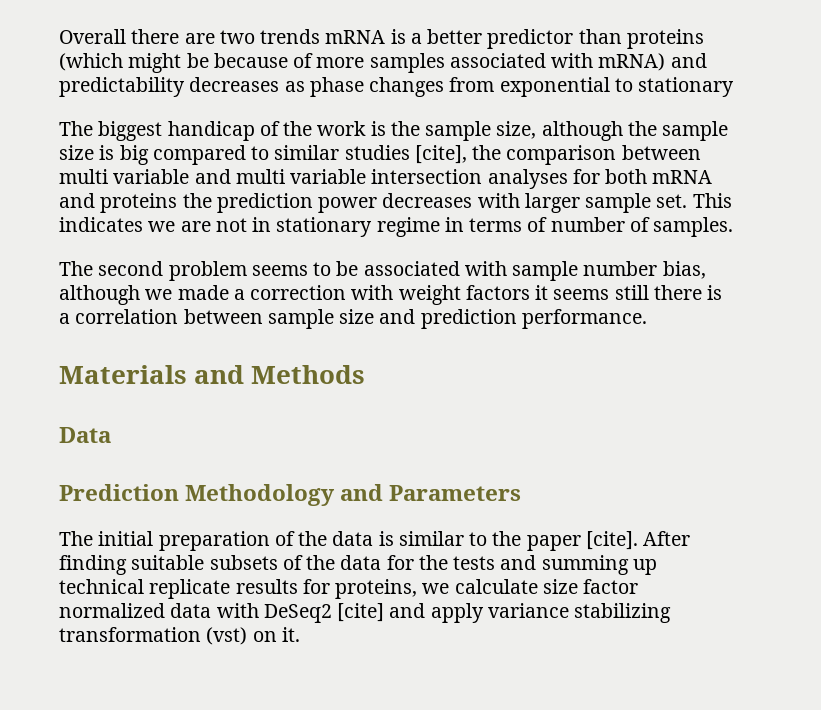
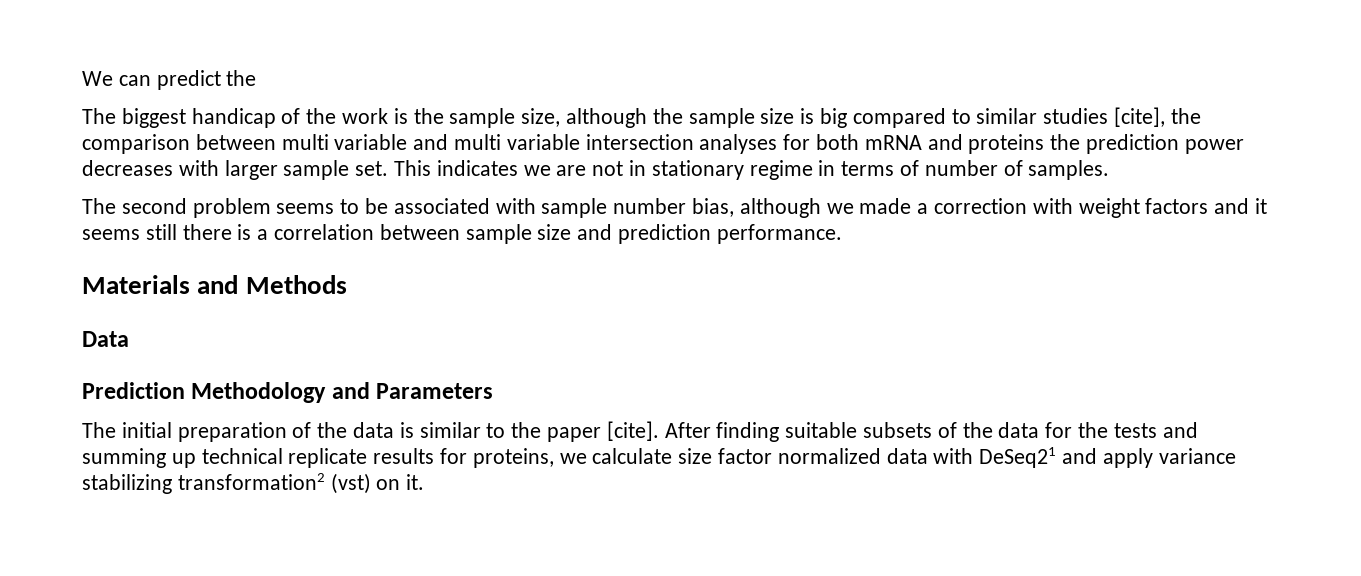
[59,29,704,49] [59,53,707,73] [59,77,735,97] Overall there are two trends mRNA is a better predictor than proteins (which might be because of more samples associated with mRNA) and predictability decreases as phase changes from exponential to stationary -> [82,70,257,90] We can predict the
(530, 292) none -> [1214,198,1250,214] and
[263,603,385,623] DeSeq2 [cite] -> [979,447,1057,468] DeSeq21
[59,627,201,642] transformation -> [177,473,325,490] transformation2

